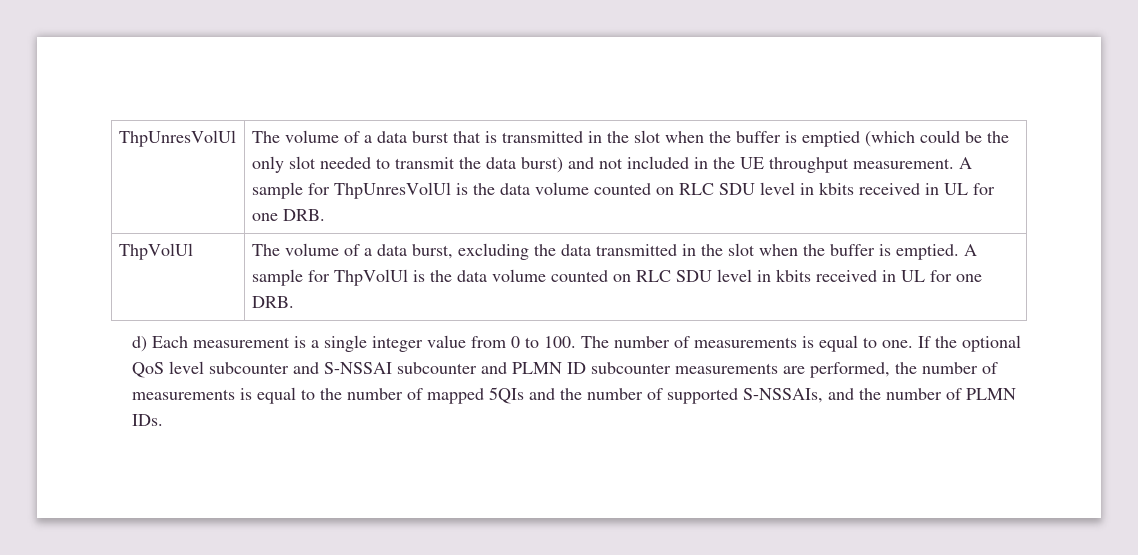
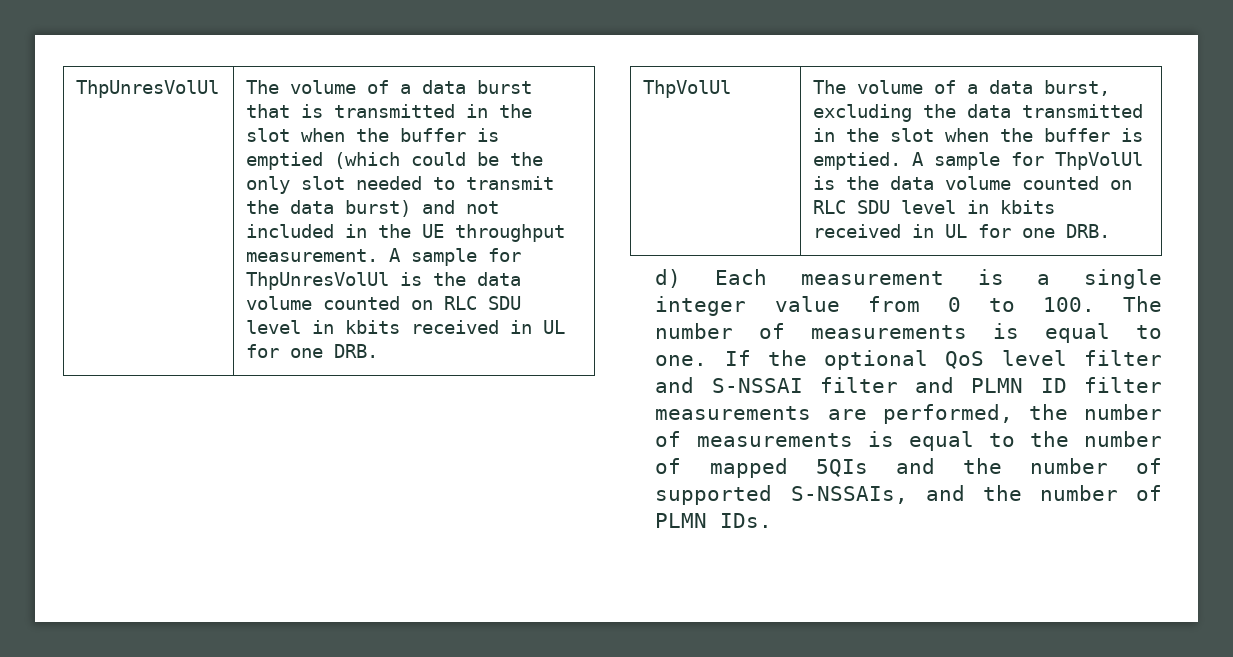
[208,362,289,374] subcounter -> [1084,350,1162,366] filter
[396,362,477,374] subcounter -> [819,377,898,393] filter
[590,362,671,374] subcounter -> [1084,377,1162,393] filter

